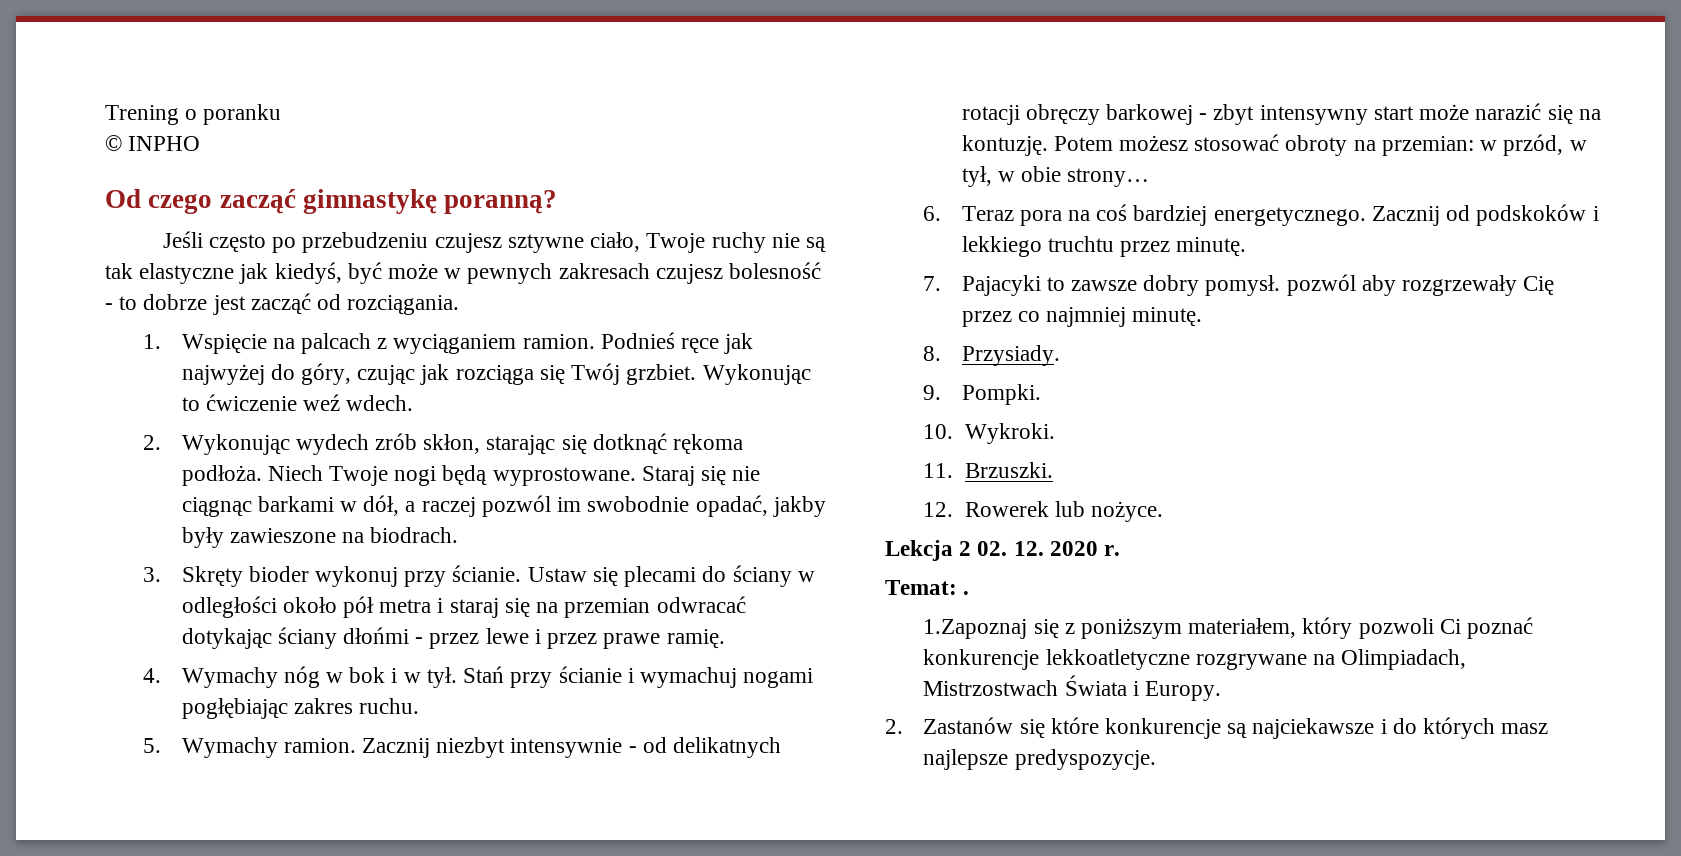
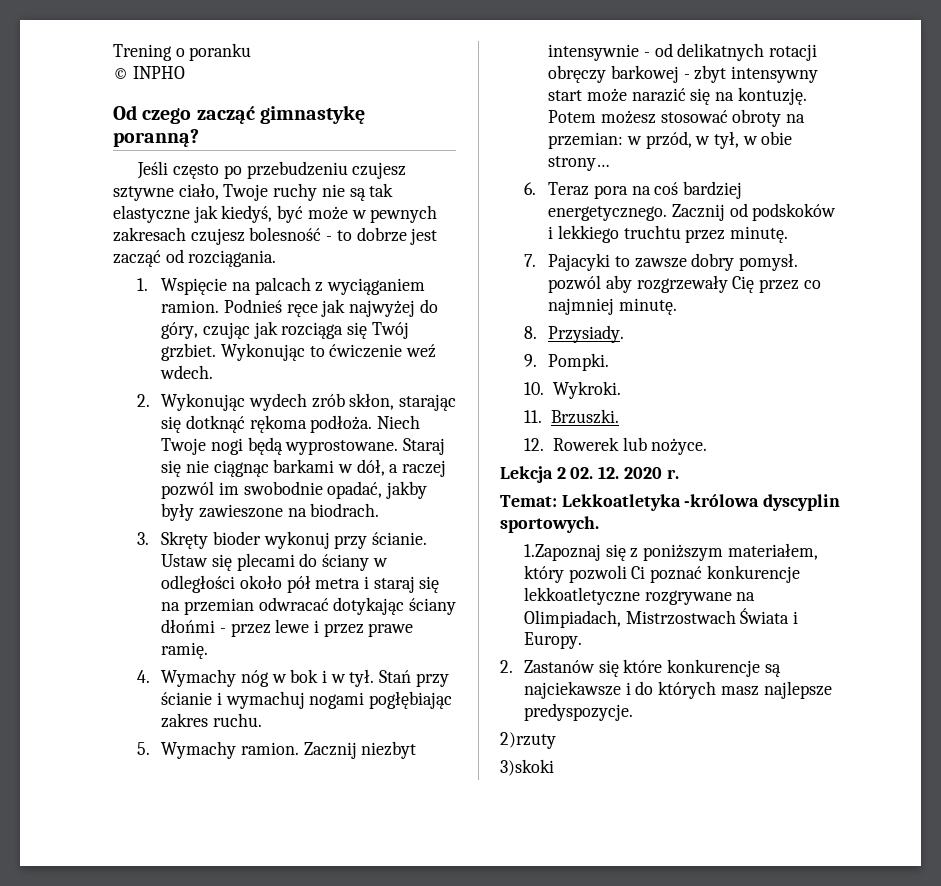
[963,591,970,595] . -> [561,494,841,511] [500,516,599,533] Lekkoatletyka -królowa dyscyplin sportowych.
(1156, 759) none -> [500,732,556,749] [500,759,554,776] // 2)rzuty // 3)skoki

